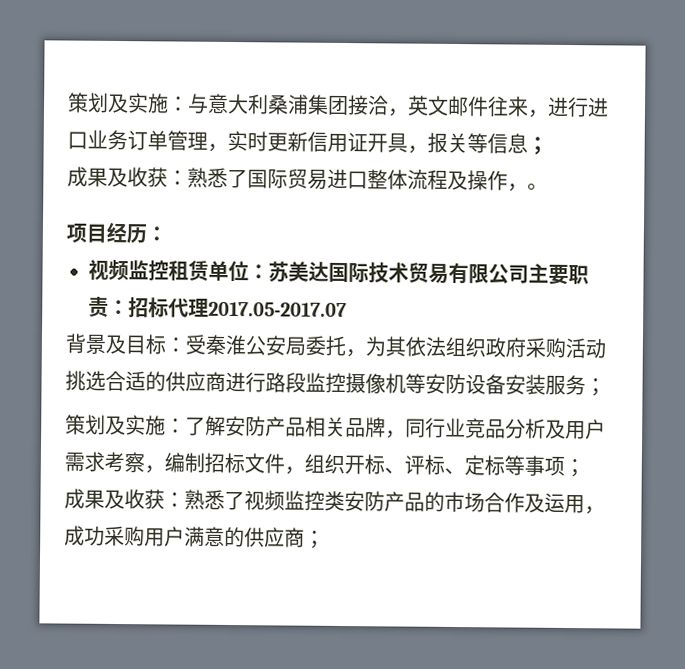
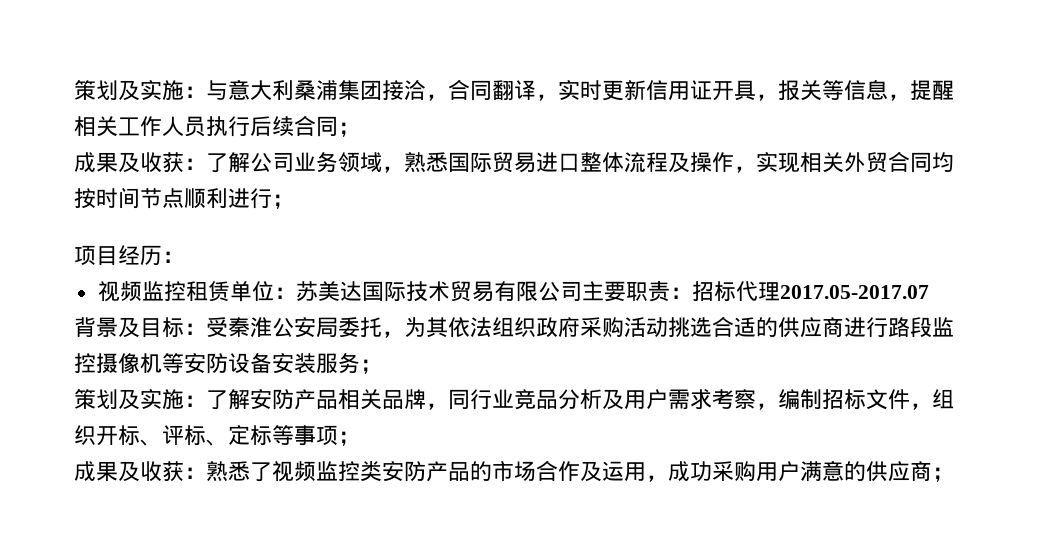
[407,95,609,118] [67,129,208,151] 英文邮件往来，进行进口业务订单管理 -> [448,79,536,101] 合同翻译
[527,136,548,155] [67,166,248,189] ； // 成果及收获：熟悉了 -> [888,80,954,101] [74,115,360,137] [74,152,448,173] ，提醒相关工作人员执行后续合同； // 成果及收获：了解公司业务领域，熟悉
[527,182,548,191] 。 -> [756,151,954,173] [74,187,294,209] 实现相关外贸合同均按时间节点顺利进行；

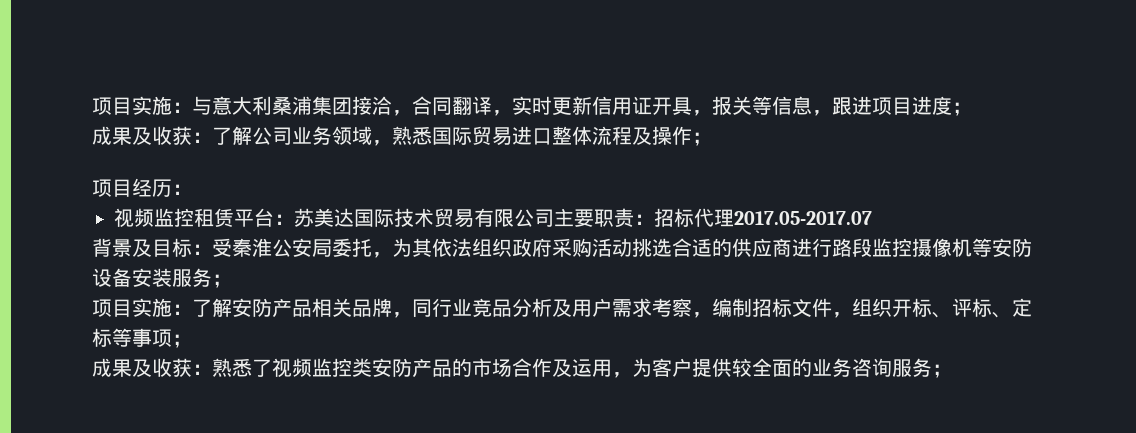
[74,80,140,101] 策划及 -> [92,97,132,115] 项目
[910,80,954,100] [74,115,338,137] 提醒相关工作人员执行后续合同 -> [832,96,952,115] 跟进项目进度
[734,151,954,173] [74,187,272,209] ，实现相关外贸合同均按时间节点顺利进行 -> (692, 135) none
[229,281,274,302] 单位 -> [234,208,274,227] 平台
[74,389,140,410] 策划及 -> [92,299,132,317] 项目
[668,460,932,482] 成功采购用户满意的供应商 -> [632,358,932,377] 为客户提供较全面的业务咨询服务

